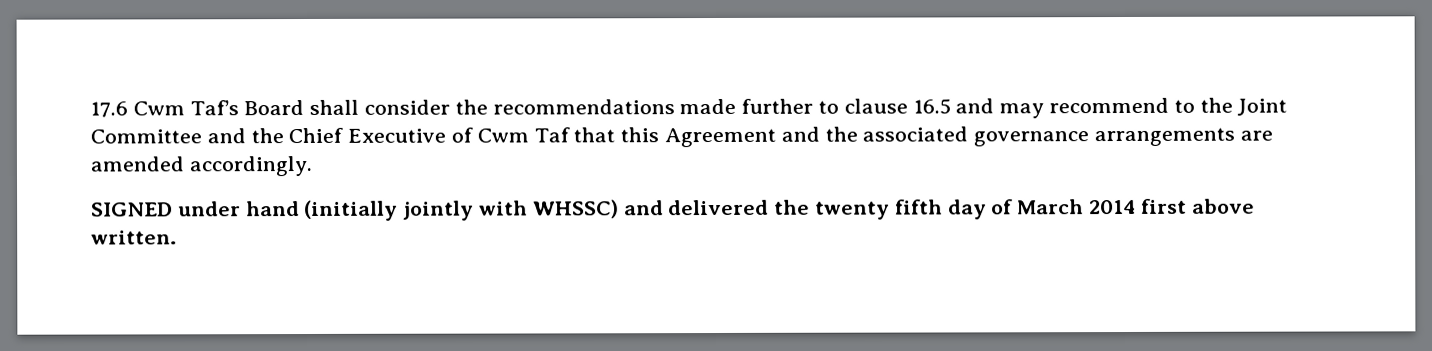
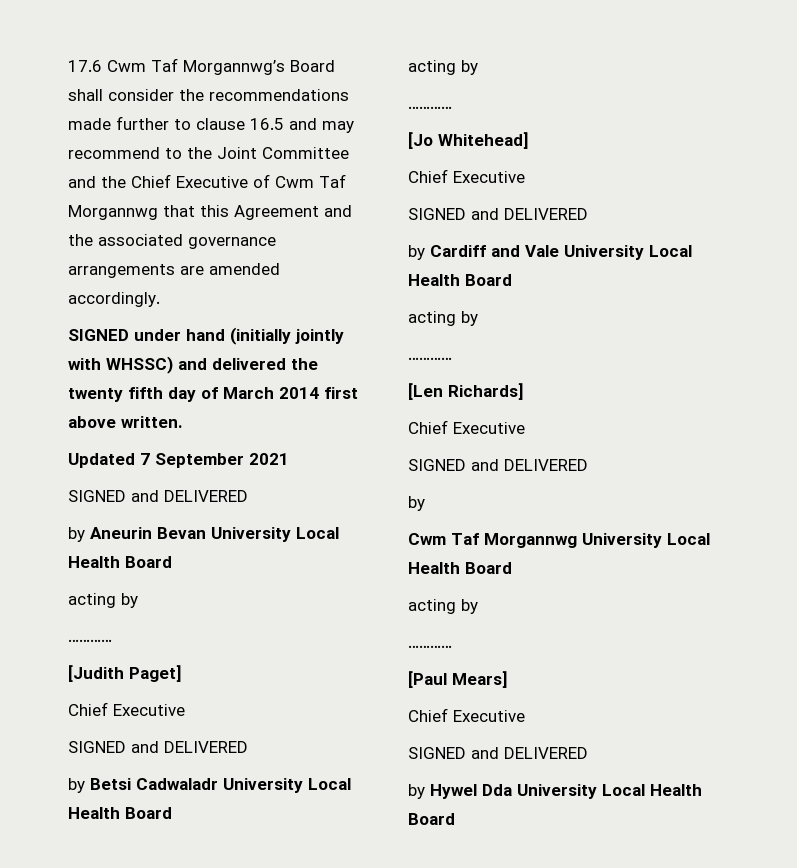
[189,100,239,116] Taf’s -> [151,58,285,75] Taf Morgannwg’s
(570, 135) none -> [68,205,158,220] Morgannwg
(177, 237) none -> [68,453,289,468] [68,490,248,502] [68,527,339,542] [68,556,172,568] [68,593,138,608] [68,639,112,642] [68,665,182,682] [68,702,185,716] [68,741,248,753] [68,778,351,793] [68,807,172,819] [408,60,478,75] [408,106,452,109] [408,132,529,149] [408,169,525,183] [408,208,588,220] [408,245,692,260] [408,274,512,286] [408,311,478,326] [408,357,452,360] [408,383,524,400] [408,420,525,434] [408,459,588,471] [408,496,425,511] [408,533,710,548] [408,562,512,574] [408,599,478,614] [408,645,452,648] [408,671,508,688] [408,708,525,722] [408,747,588,759] [408,784,702,799] [408,813,455,825] // Updated 7 September 2021 // SIGNED and DELIVERED // by Aneurin Bevan University Local Health Board // acting by // ………… // [Judith Paget] // Chief Executive // SIGNED and DELIVERED // by Betsi Cadwaladr University Local Health Board // acting by // ………… // [Jo Whitehead] // Chief Executive // SIGNED and DELIVERED // by Cardiff and Vale University Local Health Board // acting by // ………… // [Len Richards] // Chief Executive // SIGNED and DELIVERED // by // Cwm Taf Morgannwg University Local Health Board // acting by // ………… // [Paul Mears] // Chief Executive // SIGNED and DELIVERED // by Hywel Dda University Local Health Board

